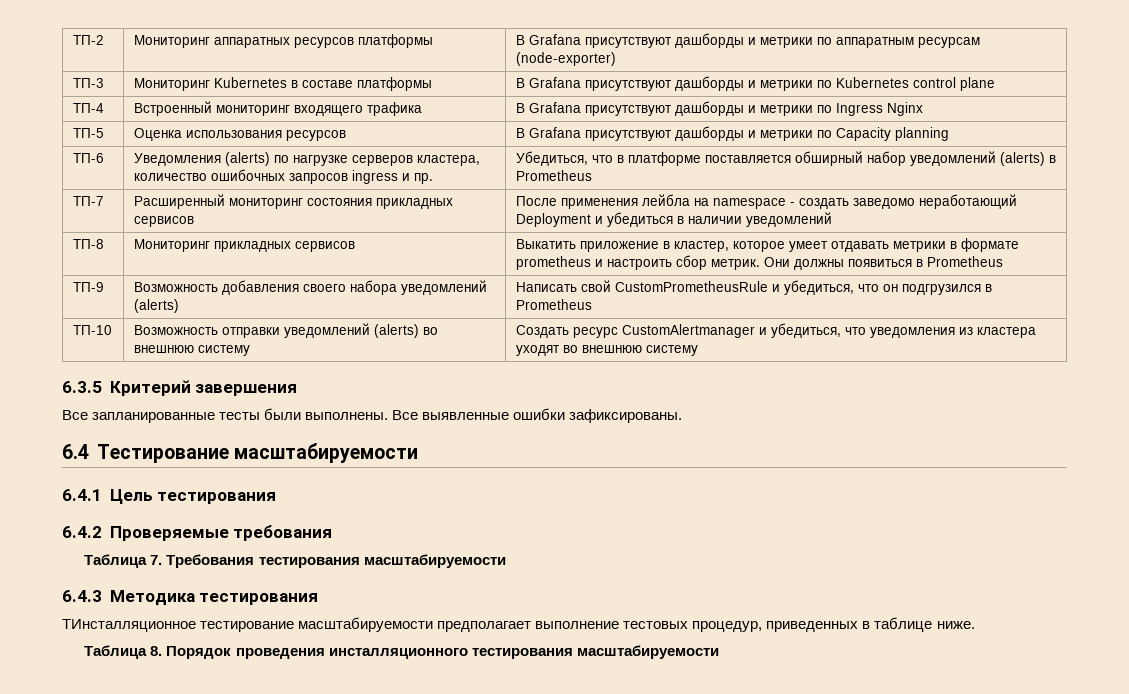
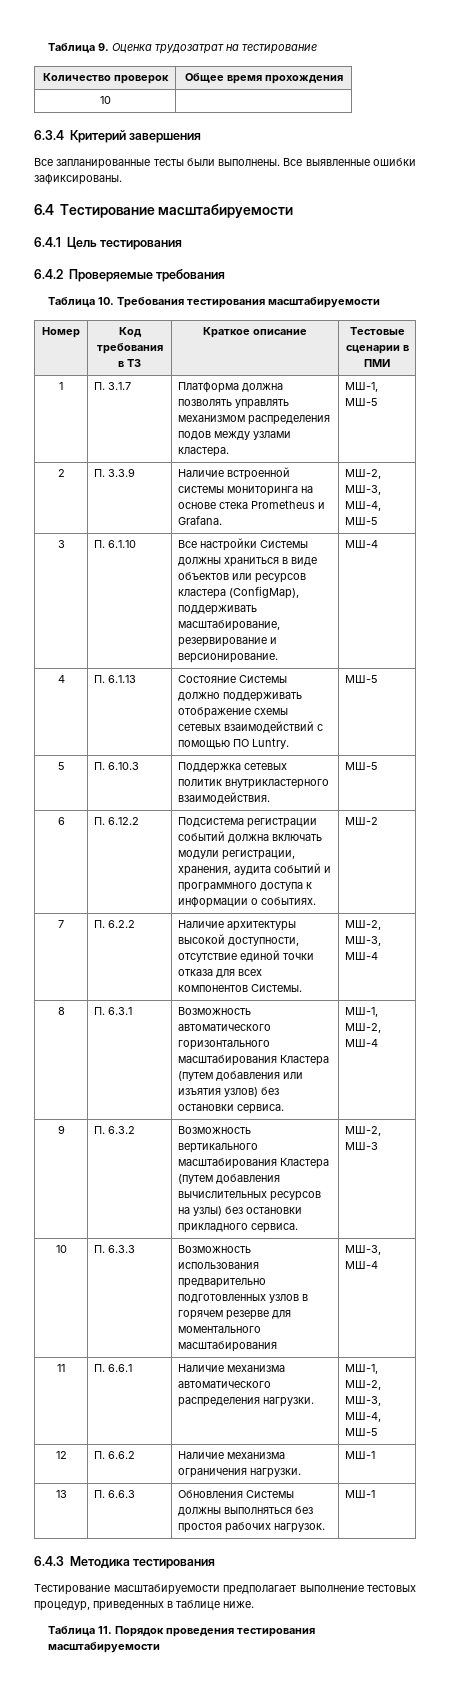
[72,35,104,45] [133,34,433,48] [515,33,980,48] [515,52,616,66] [72,78,104,88] [133,77,432,91] [515,76,995,91] [72,103,104,113] [133,101,422,116] [515,101,923,116] [72,128,104,138] [133,128,346,141] [515,126,949,141] [72,153,104,163] [133,152,480,166] [133,169,433,184] [515,151,1056,166] [515,170,592,181] [72,196,104,206] [133,194,453,209] [133,216,194,227] [515,194,1017,209] [515,212,832,227] [72,239,104,249] [133,239,355,252] [515,238,1019,252] [515,255,1003,270] [72,282,104,292] [133,280,487,295] [133,299,179,313] [515,280,992,295] [515,299,592,310] [72,325,112,335] [133,323,438,338] [133,345,250,356] [515,323,1036,338] [515,345,698,356] [62,381,102,393] ТП-2 | Мониторинг аппаратных ресурсов платформы | В Grafana присутствуют дашборды и метрики по аппаратным ресурсам (node-exporter) // ТП-3 | Мониторинг Kubernetes в составе платформы | В Grafana присутствуют дашборды и метрики по Kubernetes control plane // ТП-4 | Встроенный мониторинг входящего трафика | В Grafana присутствуют дашборды и метрики по Ingress Nginx // ТП-5 | Оценка использования ресурсов | В Grafana присутствуют дашборды и метрики по Capacity planning // ТП-6 | Уведомления (alerts) по нагрузке серверов кластера, количество ошибочных запросов ingress и пр. | Убедиться, что в платформе поставляется обширный набор уведомлений (alerts) в Prometheus // ТП-7 | Расширенный мониторинг состояния прикладных сервисов | После применения лейбла на namespace - создать заведомо неработающий Deployment и убедиться в наличии уведомлений // ТП-8 | Мониторинг прикладных сервисов | Выкатить приложение в кластер, которое умеет отдавать метрики в формате prometheus и настроить сбор метрик. Они должны появиться в Prometheus // ТП-9 | Возможность добавления своего набора уведомлений (alerts) | Написать свой CustomPrometheusRule и убедиться, что он подгрузился в Prometheus // ТП-10 | Возможность отправки уведомлений (alerts) во внешнюю систему | Создать ресурс CustomAlertmanager и убедиться, что уведомления из кластера уходят во внешнюю систему // 6.3.5 -> [48,43,318,54] [42,73,169,84] [184,73,343,84] [99,96,111,104] [34,130,64,140] Таблица 9. Оценка трудозатрат на тестирование // Количество проверок | Общее время прохождения // 10 | // 6.3.4
[150,555,163,565] 7. -> [98,297,115,305] 10.
(506, 561) none -> [42,327,80,338] [118,327,142,337] [96,343,163,354] [118,359,141,367] [203,327,307,338] [349,327,405,335] [345,345,409,354] [364,359,390,367] [59,382,63,390] [94,382,132,390] [178,382,284,393] [178,399,290,409] [178,415,331,425] [178,431,292,440] [178,447,230,457] [345,382,379,392] [345,398,379,406] [57,469,65,477] [94,468,136,477] [178,467,291,480] [178,486,314,496] [178,500,326,509] [178,516,223,525] [345,469,382,479] [345,485,382,495] [345,501,382,511] [345,517,379,525] [57,540,65,548] [94,540,137,548] [178,538,309,551] [178,557,318,567] [178,572,307,583] [178,586,300,599] [178,605,258,615] [178,620,281,631] [178,637,278,647] [178,653,279,663] [345,540,379,548] [57,675,65,683] [94,675,137,683] [178,675,288,683] [178,692,303,702] [178,707,289,718] [178,721,324,733] [178,738,290,749] [345,675,379,683] [57,762,65,770] [94,762,140,770] [178,762,288,773] [178,779,330,789] [178,792,271,804] [345,762,379,770] [57,817,65,825] [94,817,140,825] [178,817,318,828] [178,831,323,843] [178,850,296,860] [178,863,332,876] [178,882,313,892] [178,897,317,908] [345,817,379,825] [58,920,64,928] [94,920,136,928] [178,920,297,931] [178,934,300,946] [178,950,315,962] [178,969,263,978] [178,984,303,992] [345,920,382,930] [345,936,382,946] [345,952,379,960] [57,1007,65,1015] [94,1007,133,1015] [178,1007,252,1015] [178,1024,272,1031] [178,1040,271,1050] [178,1055,330,1066] [178,1071,304,1081] [178,1087,280,1097] [178,1104,285,1114] [345,1007,379,1017] [345,1023,382,1033] [345,1039,379,1047] [57,1125,65,1134] [94,1126,136,1134] [178,1126,252,1134] [178,1143,259,1153] [178,1158,330,1169] [178,1174,281,1184] [178,1191,322,1201] [178,1206,303,1216] [178,1223,299,1233] [345,1126,382,1136] [345,1142,379,1150] [55,1245,67,1253] [94,1245,136,1253] [178,1245,252,1253] [178,1262,260,1269] [178,1278,267,1288] [178,1294,309,1303] [178,1310,292,1320] [178,1326,262,1333] [178,1341,278,1352] [345,1245,382,1255] [345,1261,379,1269] [57,1364,65,1372] [94,1364,133,1372] [178,1364,286,1372] [178,1381,272,1388] [178,1397,315,1407] [345,1364,379,1374] [345,1380,382,1390] [345,1396,382,1406] [345,1412,382,1422] [345,1428,379,1436] [55,1451,67,1459] [94,1451,136,1459] [178,1451,286,1459] [178,1468,302,1478] [345,1451,376,1459] [55,1490,67,1498] [94,1490,136,1498] [178,1490,295,1498] [178,1506,314,1516] [178,1522,326,1533] [345,1490,376,1498] // Номер | Код требования в ТЗ | Краткое описание | Тестовые сценарии в ПМИ // 1 | П. 3.1.7 | Платформа должна позволять управлять механизмом распределения подов между узлами кластера. | МШ-1, МШ-5 // 2 | П. 3.3.9 | Наличие встроенной системы мониторинга на основе стека Prometheus и Grafana. | МШ-2, МШ-3, МШ-4, МШ-5 // 3 | П. 6.1.10 | Все настройки Системы должны храниться в виде объектов или ресурсов кластера (ConfigMap), поддерживать масштабирование, резервирование и версионирование. | МШ-4 // 4 | П. 6.1.13 | Состояние Системы должно поддерживать отображение схемы сетевых взаимодействий с помощью ПО Luntry. | МШ-5 // 5 | П. 6.10.3 | Поддержка сетевых политик внутрикластерного взаимодействия. | МШ-5 // 6 | П. 6.12.2 | Подсистема регистрации событий должна включать модули регистрации, хранения, аудита событий и программного доступа к информации о событиях. | МШ-2 // 7 | П. 6.2.2 | Наличие архитектуры высокой доступности, отсутствие единой точки отказа для всех компонентов Системы. | МШ-2, МШ-3, МШ-4 // 8 | П. 6.3.1 | Возможность автоматического горизонтального масштабирования Кластера (путем добавления или изъятия узлов) без остановки сервиса. | МШ-1, МШ-2, МШ-4 // 9 | П. 6.3.2 | Возможность вертикального масштабирования Кластера (путем добавления вычислительных ресурсов на узлы) без остановки прикладного сервиса. | МШ-2, МШ-3 // 10 | П. 6.3.3 | Возможность использования предварительно подготовленных узлов в горячем резерве для моментального масштабирования | МШ-3, МШ-4 // 11 | П. 6.6.1 | Наличие механизма автоматического распределения нагрузки. | МШ-1, МШ-2, МШ-3, МШ-4, МШ-5 // 12 | П. 6.6.2 | Наличие механизма ограничения нагрузки. | МШ-1 // 13 | П. 6.6.3 | Обновления Системы должны выполняться без простоя рабочих нагрузок. | МШ-1
[62,619,295,632] ТИнсталляционное тестирование -> [34,1584,110,1595] Тестирование
[150,646,163,656] 8. -> [98,1626,113,1634] 11.
[328,648,468,659] инсталляционного -> (235, 1632) none

